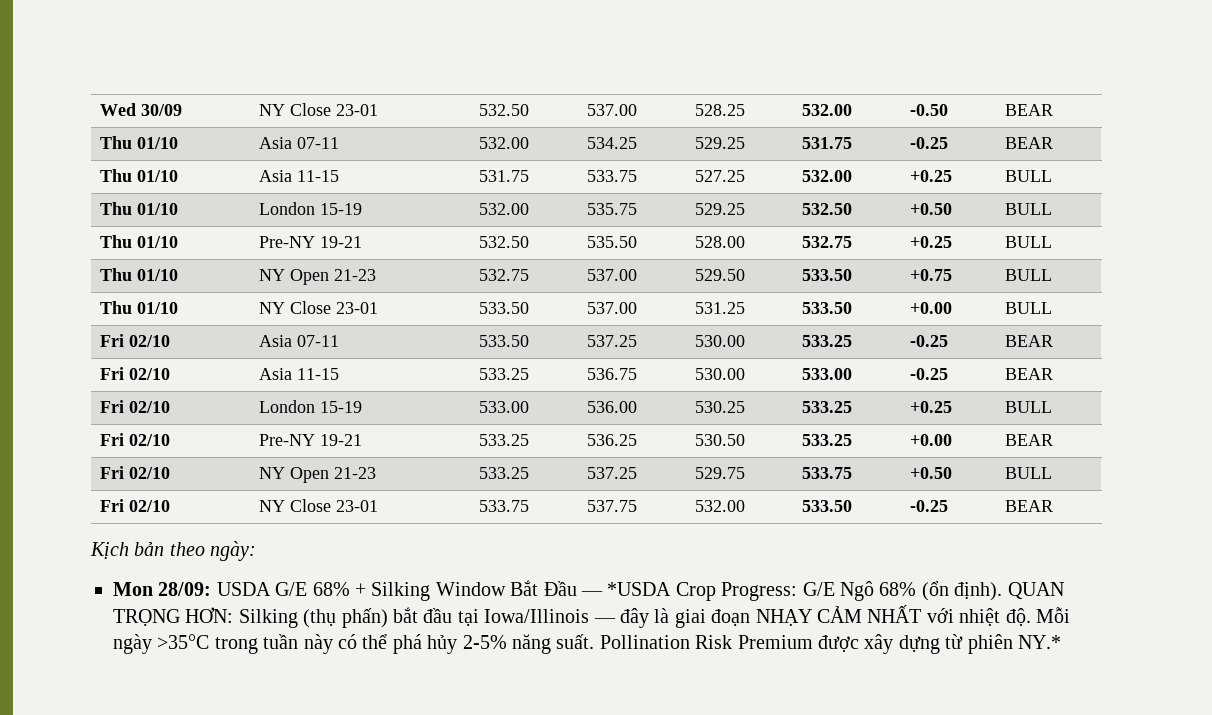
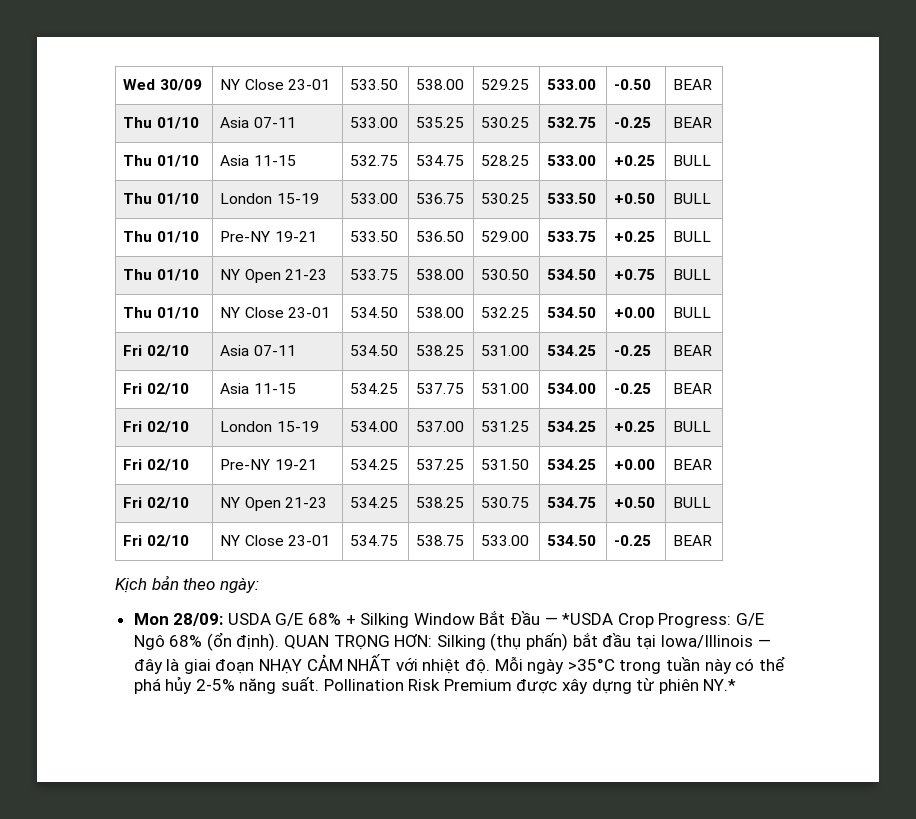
[478,104,529,116] [586,104,637,116] [694,104,745,116] [801,104,852,116] 532.50 | 537.00 | 528.25 | 532.00 -> [350,79,399,90] [416,79,465,90] [481,79,530,90] [547,79,597,90] 533.50 | 538.00 | 529.25 | 533.00
[478,137,529,149] [586,137,637,149] [694,137,745,149] [801,137,852,149] 532.00 | 534.25 | 529.25 | 531.75 -> [350,117,399,128] [416,117,465,128] [481,117,530,128] [547,117,597,128] 533.00 | 535.25 | 530.25 | 532.75
[478,170,529,182] [586,170,637,182] [694,170,745,182] [801,170,852,182] 531.75 | 533.75 | 527.25 | 532.00 -> [350,155,399,166] [416,155,465,166] [481,155,530,166] [547,155,597,166] 532.75 | 534.75 | 528.25 | 533.00
[478,203,529,215] [586,203,637,215] [694,203,745,215] [801,203,852,215] 532.00 | 535.75 | 529.25 | 532.50 -> [350,193,399,204] [416,193,465,204] [481,193,530,204] [547,193,597,204] 533.00 | 536.75 | 530.25 | 533.50
[478,236,529,248] [586,236,637,248] [694,236,745,248] [801,236,852,248] 532.50 | 535.50 | 528.00 | 532.75 -> [350,231,399,242] [416,231,465,242] [481,231,530,242] [547,231,597,242] 533.50 | 536.50 | 529.00 | 533.75
[478,269,529,281] [586,269,637,281] [694,269,745,281] [801,269,852,281] 532.75 | 537.00 | 529.50 | 533.50 -> [350,269,399,280] [416,269,465,280] [481,269,530,280] [547,269,597,280] 533.75 | 538.00 | 530.50 | 534.50
[478,302,529,314] [586,302,637,314] [694,302,745,314] [801,302,852,314] 533.50 | 537.00 | 531.25 | 533.50 -> [350,307,399,318] [416,307,465,318] [481,307,530,318] [547,307,597,318] 534.50 | 538.00 | 532.25 | 534.50
[478,335,529,347] [586,335,637,347] [694,335,745,347] [801,335,852,347] 533.50 | 537.25 | 530.00 | 533.25 -> [350,345,399,356] [416,345,465,356] [481,345,530,356] [547,345,597,356] 534.50 | 538.25 | 531.00 | 534.25
[478,368,529,380] [586,368,637,380] [694,368,745,380] [801,368,852,380] 533.25 | 536.75 | 530.00 | 533.00 -> [350,383,399,394] [416,383,465,394] [481,383,530,394] [547,383,597,394] 534.25 | 537.75 | 531.00 | 534.00
[478,401,529,413] [586,401,637,413] [694,401,745,413] [801,401,852,413] 533.00 | 536.00 | 530.25 | 533.25 -> [350,421,399,432] [416,421,465,432] [481,421,530,432] [547,421,597,432] 534.00 | 537.00 | 531.25 | 534.25
[478,434,529,446] [586,434,637,446] [694,434,745,446] [801,434,852,446] 533.25 | 536.25 | 530.50 | 533.25 -> [350,459,399,470] [416,459,465,470] [481,459,530,470] [547,459,597,470] 534.25 | 537.25 | 531.50 | 534.25
[478,467,529,479] [586,467,637,479] [694,467,745,479] [801,467,852,479] 533.25 | 537.25 | 529.75 | 533.75 -> [350,497,399,508] [416,497,465,508] [481,497,530,508] [547,497,597,508] 534.25 | 538.25 | 530.75 | 534.75
[478,500,529,512] [586,500,637,512] [694,500,745,512] [801,500,852,512] 533.75 | 537.75 | 532.00 | 533.50 -> [350,535,399,546] [416,535,465,546] [481,535,530,546] [547,535,597,546] 534.75 | 538.75 | 533.00 | 534.50

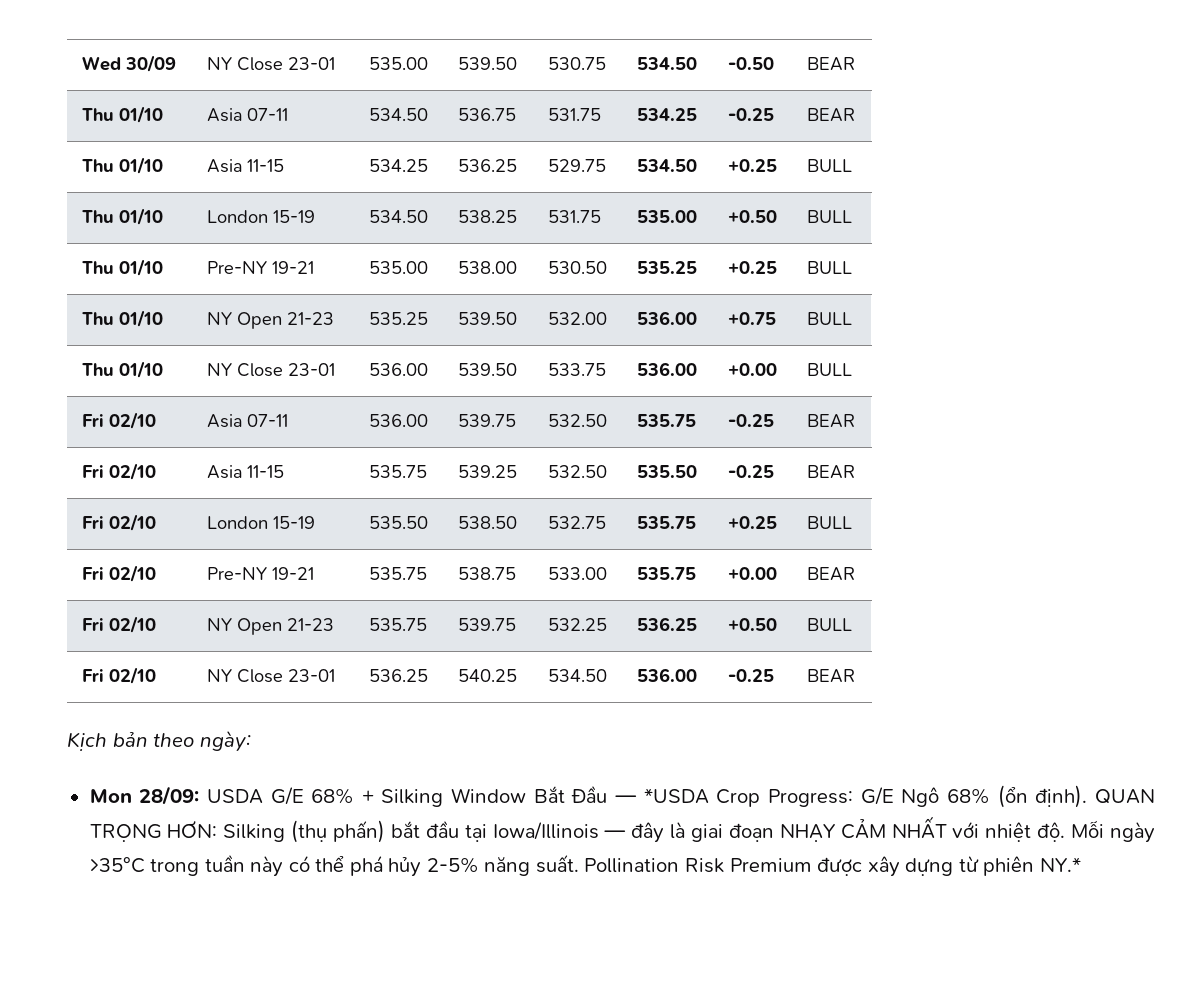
[350,79,399,90] [416,79,465,90] [481,79,530,90] [547,79,597,90] 533.50 | 538.00 | 529.25 | 533.00 -> [368,57,428,70] [457,57,517,70] [547,57,606,70] [636,57,697,70] 535.00 | 539.50 | 530.75 | 534.50
[350,117,399,128] [416,117,465,128] [481,117,530,128] [547,117,597,128] 533.00 | 535.25 | 530.25 | 532.75 -> [368,108,428,121] [457,108,516,121] [547,108,601,121] [636,108,697,121] 534.50 | 536.75 | 531.75 | 534.25
[350,155,399,166] [416,155,465,166] [481,155,530,166] [547,155,597,166] 532.75 | 534.75 | 528.25 | 533.00 -> [368,159,428,172] [457,159,517,172] [547,159,606,172] [636,159,697,172] 534.25 | 536.25 | 529.75 | 534.50
[350,193,399,204] [416,193,465,204] [481,193,530,204] [547,193,597,204] 533.00 | 536.75 | 530.25 | 533.50 -> [368,210,428,223] [457,210,517,223] [547,210,601,223] [636,210,697,223] 534.50 | 538.25 | 531.75 | 535.00
[350,231,399,242] [416,231,465,242] [481,231,530,242] [547,231,597,242] 533.50 | 536.50 | 529.00 | 533.75 -> [368,261,428,274] [457,261,517,274] [547,261,607,274] [636,261,697,274] 535.00 | 538.00 | 530.50 | 535.25
[350,269,399,280] [416,269,465,280] [481,269,530,280] [547,269,597,280] 533.75 | 538.00 | 530.50 | 534.50 -> [368,312,428,325] [457,312,517,325] [547,312,607,325] [636,311,697,325] 535.25 | 539.50 | 532.00 | 536.00
[350,307,399,318] [416,307,465,318] [481,307,530,318] [547,307,597,318] 534.50 | 538.00 | 532.25 | 534.50 -> [368,363,428,376] [457,363,517,376] [547,363,606,376] [636,362,697,376] 536.00 | 539.50 | 533.75 | 536.00
[350,345,399,356] [416,345,465,356] [481,345,530,356] [547,345,597,356] 534.50 | 538.25 | 531.00 | 534.25 -> [368,414,428,427] [457,414,516,427] [547,414,607,427] [636,414,696,427] 536.00 | 539.75 | 532.50 | 535.75
[350,383,399,394] [416,383,465,394] [481,383,530,394] [547,383,597,394] 534.25 | 537.75 | 531.00 | 534.00 -> [368,465,427,478] [457,465,517,478] [547,465,607,478] [636,465,697,478] 535.75 | 539.25 | 532.50 | 535.50
[350,421,399,432] [416,421,465,432] [481,421,530,432] [547,421,597,432] 534.00 | 537.00 | 531.25 | 534.25 -> [368,516,428,529] [457,516,517,529] [547,516,606,529] [636,516,696,529] 535.50 | 538.50 | 532.75 | 535.75
[350,459,399,470] [416,459,465,470] [481,459,530,470] [547,459,597,470] 534.25 | 537.25 | 531.50 | 534.25 -> [368,567,427,580] [457,567,516,580] [547,567,607,580] [636,567,696,580] 535.75 | 538.75 | 533.00 | 535.75
[350,497,399,508] [416,497,465,508] [481,497,530,508] [547,497,597,508] 534.25 | 538.25 | 530.75 | 534.75 -> [368,618,427,631] [457,618,516,631] [547,618,607,631] [636,617,697,631] 535.75 | 539.75 | 532.25 | 536.25
[350,535,399,546] [416,535,465,546] [481,535,530,546] [547,535,597,546] 534.75 | 538.75 | 533.00 | 534.50 -> [368,669,428,682] [457,669,517,682] [547,669,607,682] [636,668,697,682] 536.25 | 540.25 | 534.50 | 536.00

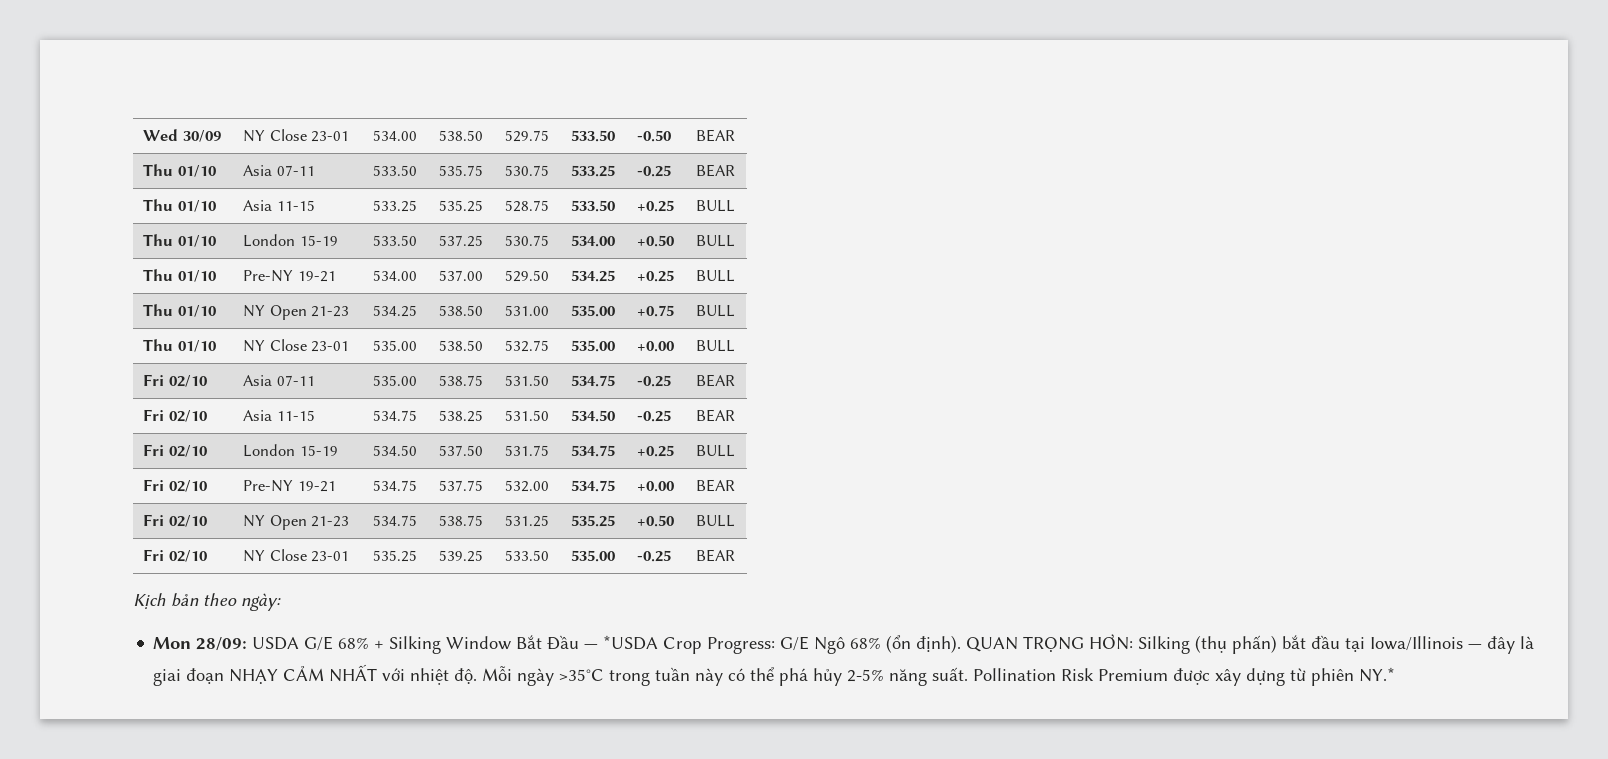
[368,57,428,70] [457,57,517,70] [547,57,606,70] [636,57,697,70] 535.00 | 539.50 | 530.75 | 534.50 -> [373,130,418,141] [439,130,484,141] [505,130,550,142] [571,130,616,142] 534.00 | 538.50 | 529.75 | 533.50
[368,108,428,121] [457,108,516,121] [547,108,601,121] [636,108,697,121] 534.50 | 536.75 | 531.75 | 534.25 -> [373,165,418,176] [439,165,484,176] [505,165,550,176] [571,165,616,177] 533.50 | 535.75 | 530.75 | 533.25
[368,159,428,172] [457,159,517,172] [547,159,606,172] [636,159,697,172] 534.25 | 536.25 | 529.75 | 534.50 -> [373,200,418,212] [439,200,484,212] [505,200,550,212] [571,200,616,212] 533.25 | 535.25 | 528.75 | 533.50
[368,210,428,223] [457,210,517,223] [547,210,601,223] [636,210,697,223] 534.50 | 538.25 | 531.75 | 535.00 -> [373,235,418,246] [439,235,484,247] [505,235,550,246] [571,235,616,247] 533.50 | 537.25 | 530.75 | 534.00
[368,261,428,274] [457,261,517,274] [547,261,607,274] [636,261,697,274] 535.00 | 538.00 | 530.50 | 535.25 -> [373,270,418,281] [439,270,484,281] [505,270,550,282] [571,270,616,282] 534.00 | 537.00 | 529.50 | 534.25
[368,312,428,325] [457,312,517,325] [547,312,607,325] [636,311,697,325] 535.25 | 539.50 | 532.00 | 536.00 -> [373,305,418,317] [439,305,484,316] [505,305,550,316] [571,305,616,317] 534.25 | 538.50 | 531.00 | 535.00
[368,363,428,376] [457,363,517,376] [547,363,606,376] [636,362,697,376] 536.00 | 539.50 | 533.75 | 536.00 -> [373,340,418,351] [439,340,484,351] [505,340,550,352] [571,340,616,352] 535.00 | 538.50 | 532.75 | 535.00
[368,414,428,427] [457,414,516,427] [547,414,607,427] [636,414,696,427] 536.00 | 539.75 | 532.50 | 535.75 -> [373,375,418,386] [439,375,484,386] [505,375,550,386] [571,375,616,387] 535.00 | 538.75 | 531.50 | 534.75
[368,465,427,478] [457,465,517,478] [547,465,607,478] [636,465,697,478] 535.75 | 539.25 | 532.50 | 535.50 -> [373,410,418,421] [439,410,484,422] [505,410,550,421] [571,410,616,422] 534.75 | 538.25 | 531.50 | 534.50
[368,516,428,529] [457,516,517,529] [547,516,606,529] [636,516,696,529] 535.50 | 538.50 | 532.75 | 535.75 -> [373,445,418,456] [439,445,484,456] [505,445,550,456] [571,445,616,457] 534.50 | 537.50 | 531.75 | 534.75
[368,567,427,580] [457,567,516,580] [547,567,607,580] [636,567,696,580] 535.75 | 538.75 | 533.00 | 535.75 -> [373,480,418,491] [439,480,484,491] [505,480,550,492] [571,480,616,492] 534.75 | 537.75 | 532.00 | 534.75
[368,618,427,631] [457,618,516,631] [547,618,607,631] [636,617,697,631] 535.75 | 539.75 | 532.25 | 536.25 -> [373,515,418,526] [439,515,484,526] [505,515,550,527] [571,515,616,527] 534.75 | 538.75 | 531.25 | 535.25
[368,669,428,682] [457,669,517,682] [547,669,607,682] [636,668,697,682] 536.25 | 540.25 | 534.50 | 536.00 -> [373,550,418,562] [439,550,484,562] [505,550,550,561] [571,550,616,562] 535.25 | 539.25 | 533.50 | 535.00

